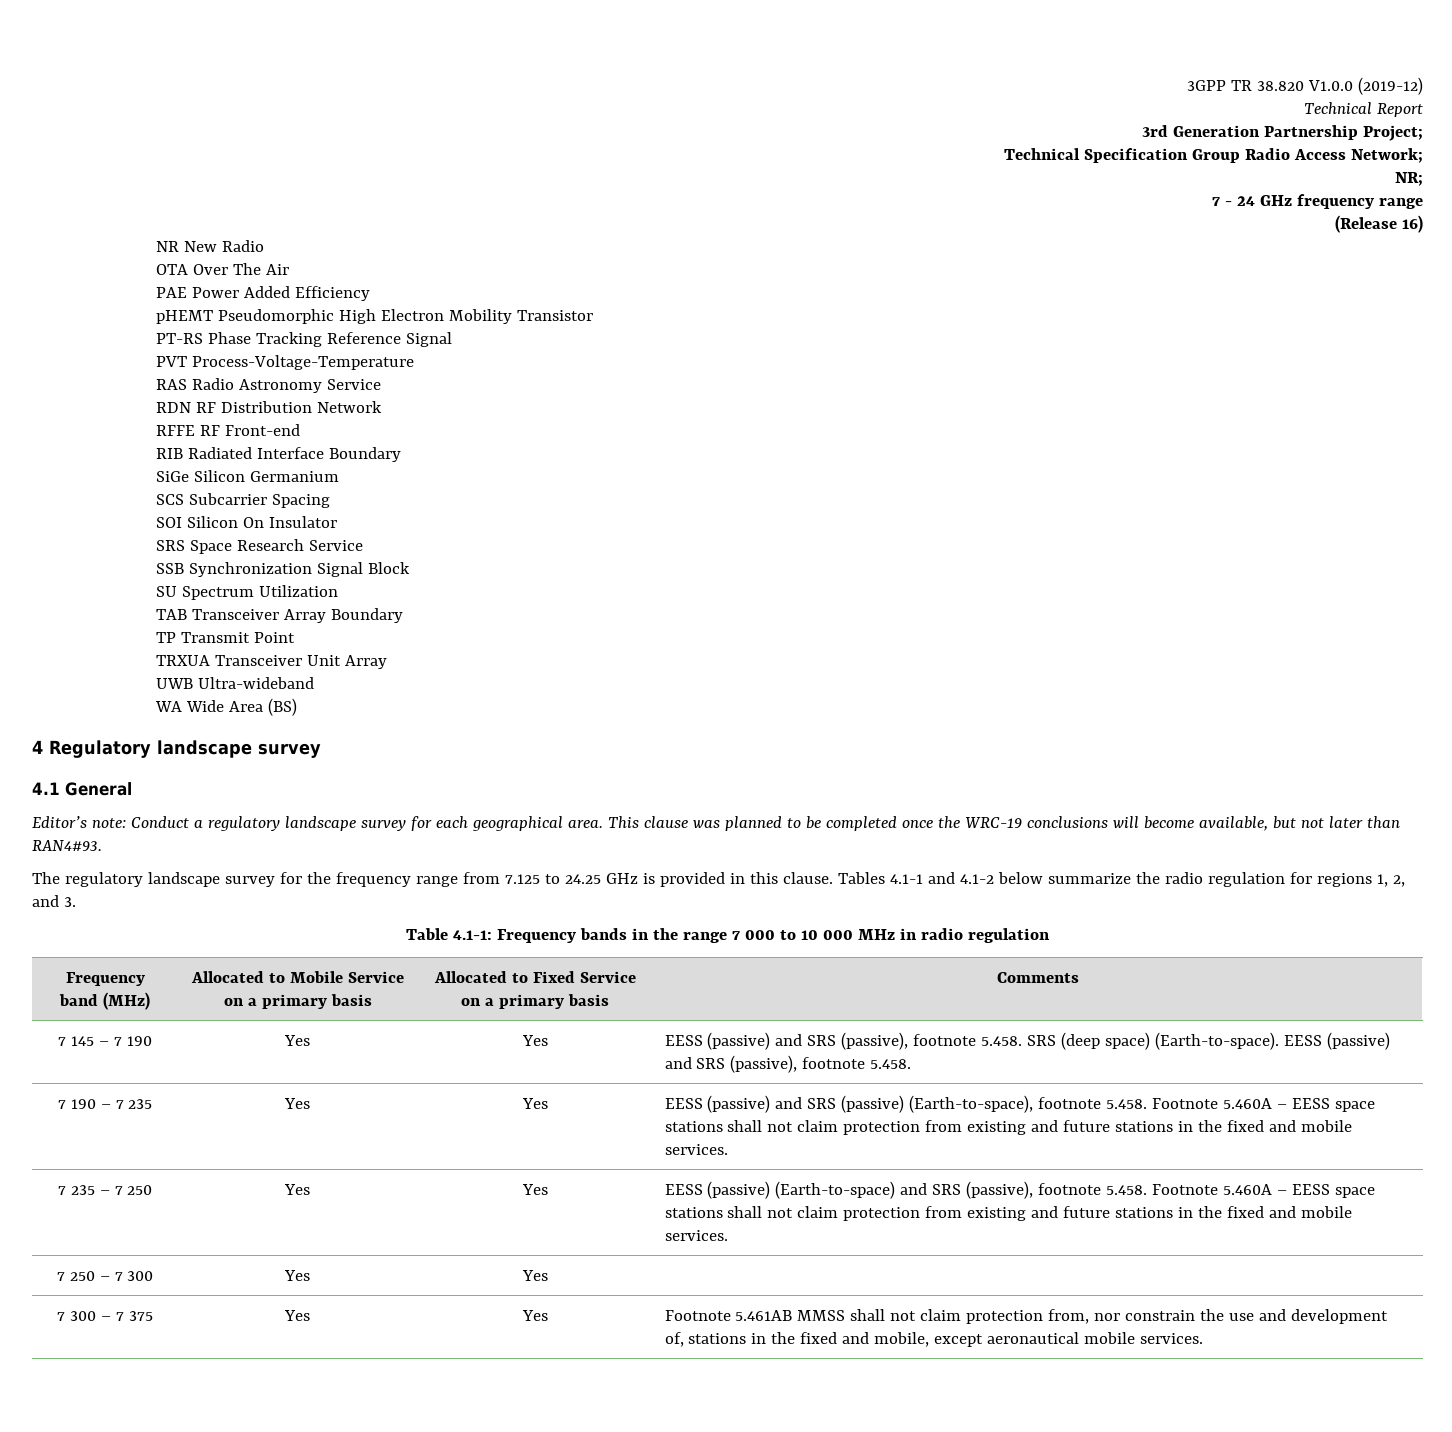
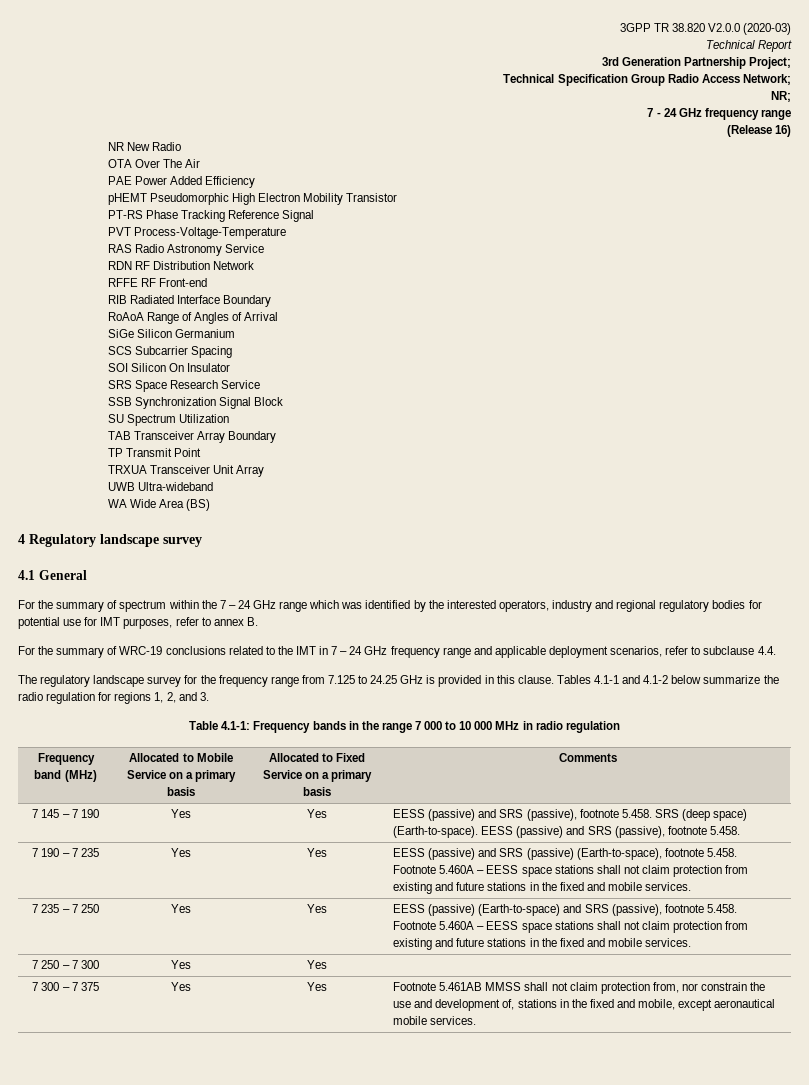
[1308,77,1423,95] V1.0.0 (2019-12) -> [707,23,791,35] V2.0.0 (2020-03)
(401, 454) none -> [107,312,279,324] // RoAoA Range of Angles of Arrival
[32,816,1400,831] [32,840,102,851] Editor’s note: Conduct a regulatory landscape survey for each geographical area. This clause was planned to be completed once the WRC-19 conclusions will become available, but not later than RAN4#93. -> [18,600,762,612] [18,617,258,629] [18,646,776,658] For the summary of spectrum within the 7 – 24 GHz range which was identified by the interested operators, industry and regional regulatory bodies for potential use for IMT purposes, refer to annex B. // For the summary of WRC-19 conclusions related to the IMT in 7 – 24 GHz frequency range and applicable deployment scenarios, refer to subclause 4.4.

